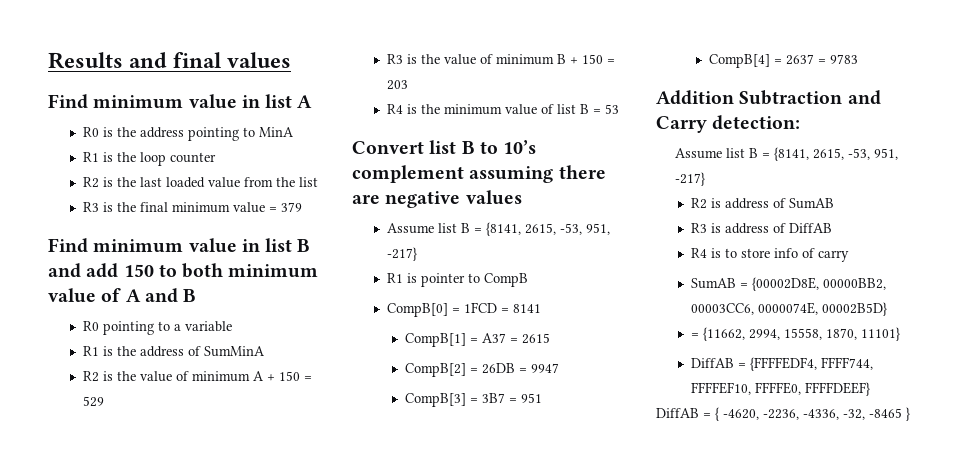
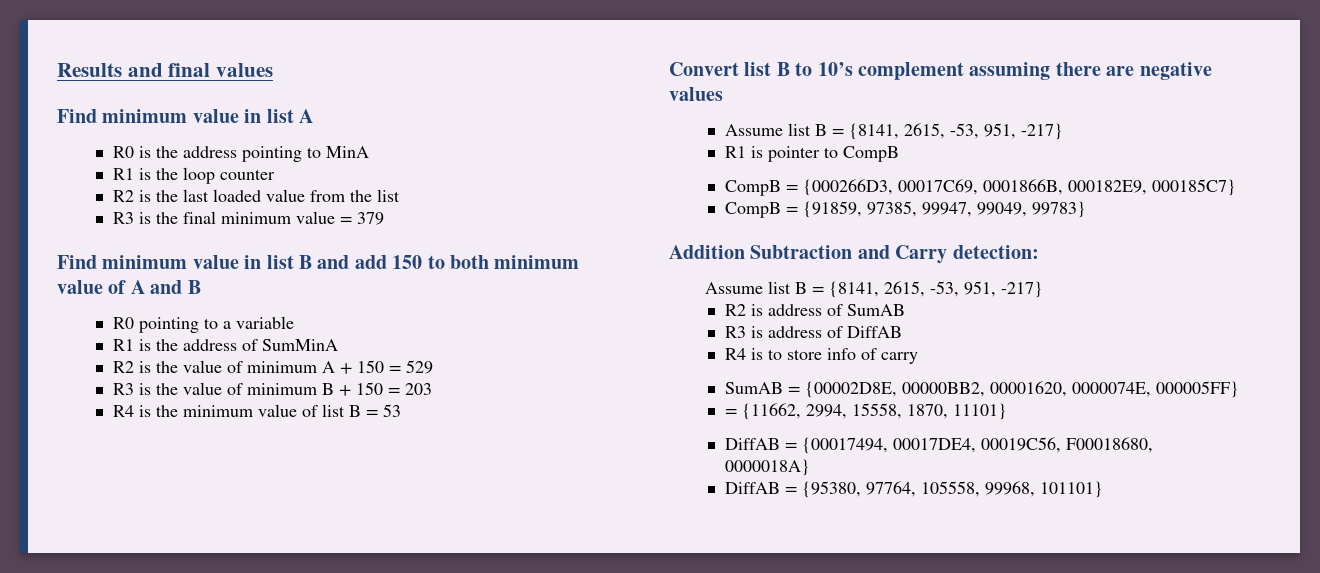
[386,302,541,317] [405,333,551,347] [405,363,560,377] [405,393,543,407] [709,54,859,68] CompB[0] = 1FCD = 8141 // CompB[1] = A37 = 2615 // CompB[2] = 26DB = 9947 // CompB[3] = 3B7 = 951 // CompB[4] = 2637 = 9783 -> [724,179,1236,196] [724,201,1086,218] CompB = {000266D3, 00017C69, 0001866B, 000182E9, 000185C7} // CompB = {91859, 97385, 99947, 99049, 99783}
[690,302,887,316] 00003CC6, 0000074E, 00002B5D} -> [989,381,1239,398] 00001620, 0000074E, 000005FF}
[749,357,873,371] [690,382,870,396] [656,407,910,421] {FFFFEDF4, FFFF744, FFFFEF10, FFFFE0, FFFFDEEF} // DiffAB = { -4620, -2236, -4336, -32, -8465 } -> [801,437,1153,454] [724,459,810,476] [724,481,1103,498] {00017494, 00017DE4, 00019C56, F00018680, 0000018A} // DiffAB = {95380, 97764, 105558, 99968, 101101}

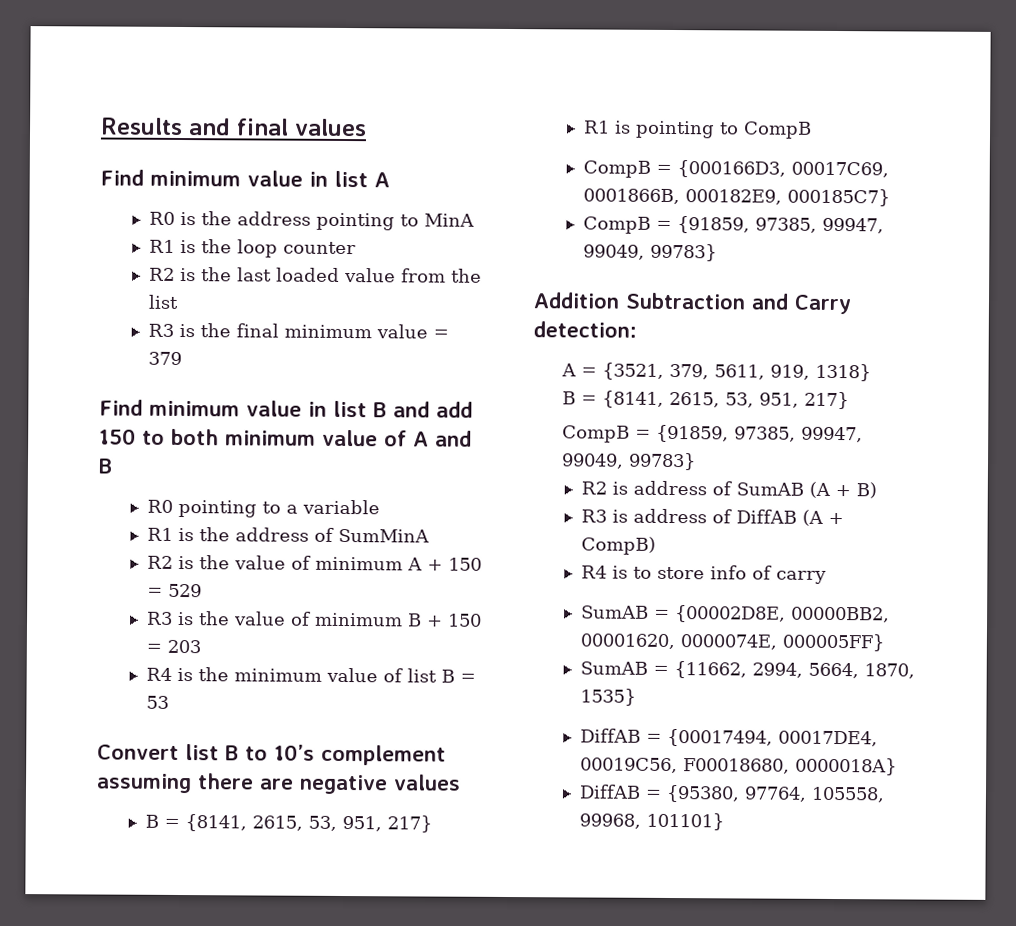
[724,123,1063,140] [724,146,820,162] Assume list B = {8141, 2615, -53, 951, -217} // R1 is pointer -> [144,814,432,833] [583,120,715,139] B = {8141, 2615, 53, 951, 217} // R1 is pointing
[802,179,893,196] {000266D3, -> [676,160,786,178] {000166D3,
[704,281,1043,298] Assume list B = {8141, 2615, -53, 951, -217} -> [560,362,871,382] [561,390,849,410] [561,424,863,443] [560,452,696,471] A = {3521, 379, 5611, 919, 1318} // B = {8141, 2615, 53, 951, 217} // CompB = {91859, 97385, 99947, 99049, 99783}
(905, 310) none -> [808,481,877,499] (A + B)
(902, 332) none -> [801,509,844,526] [580,536,656,555] (A + CompB)
(1239, 389) none -> [579,661,648,675] SumAB
[851,403,1007,420] 15558, 1870, 11101} -> [807,662,915,679] [579,688,636,706] 5664, 1870, 1535}

